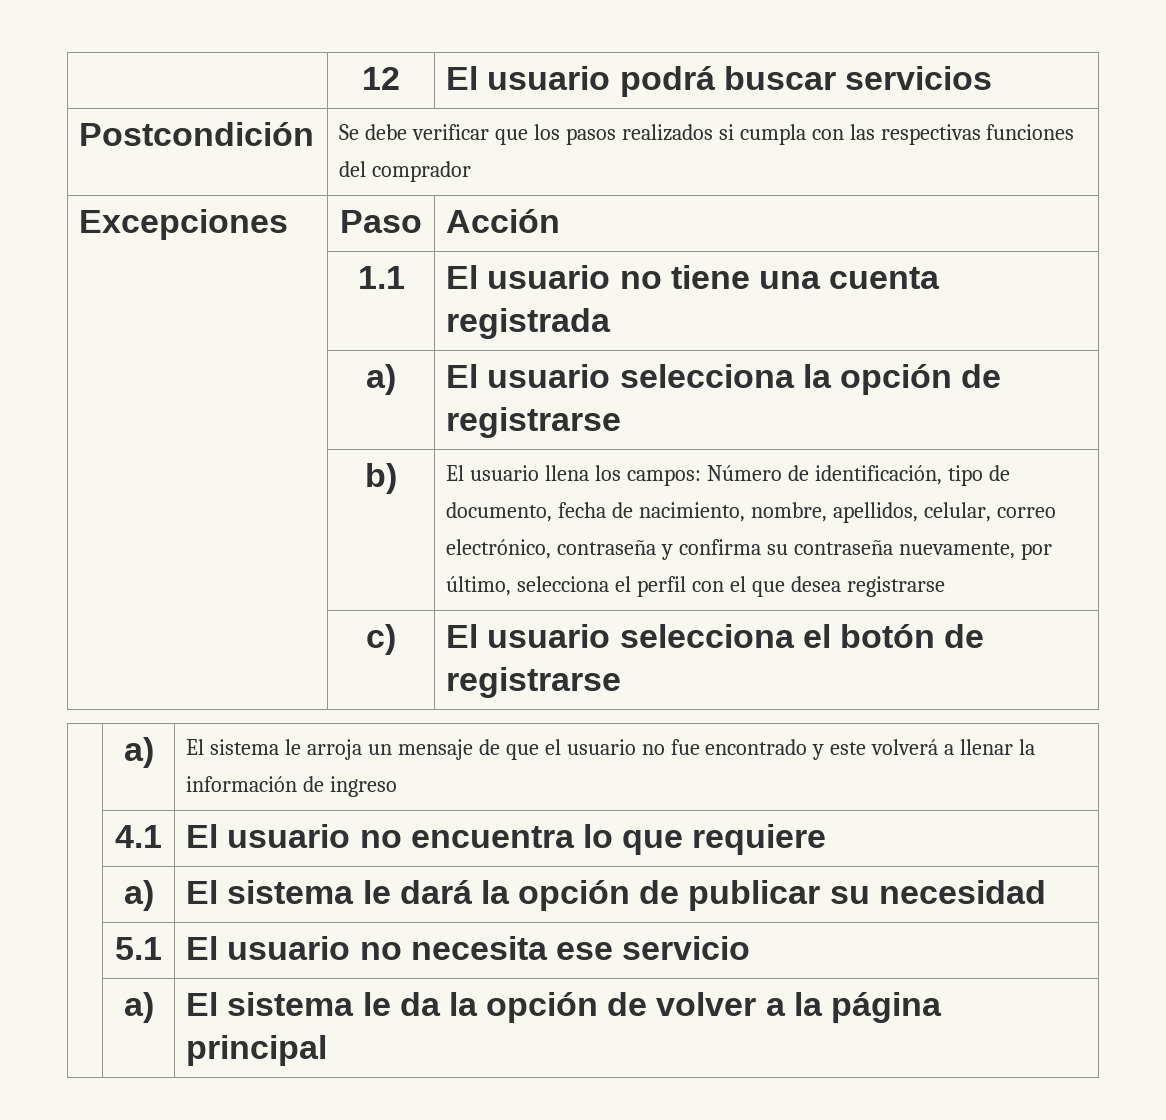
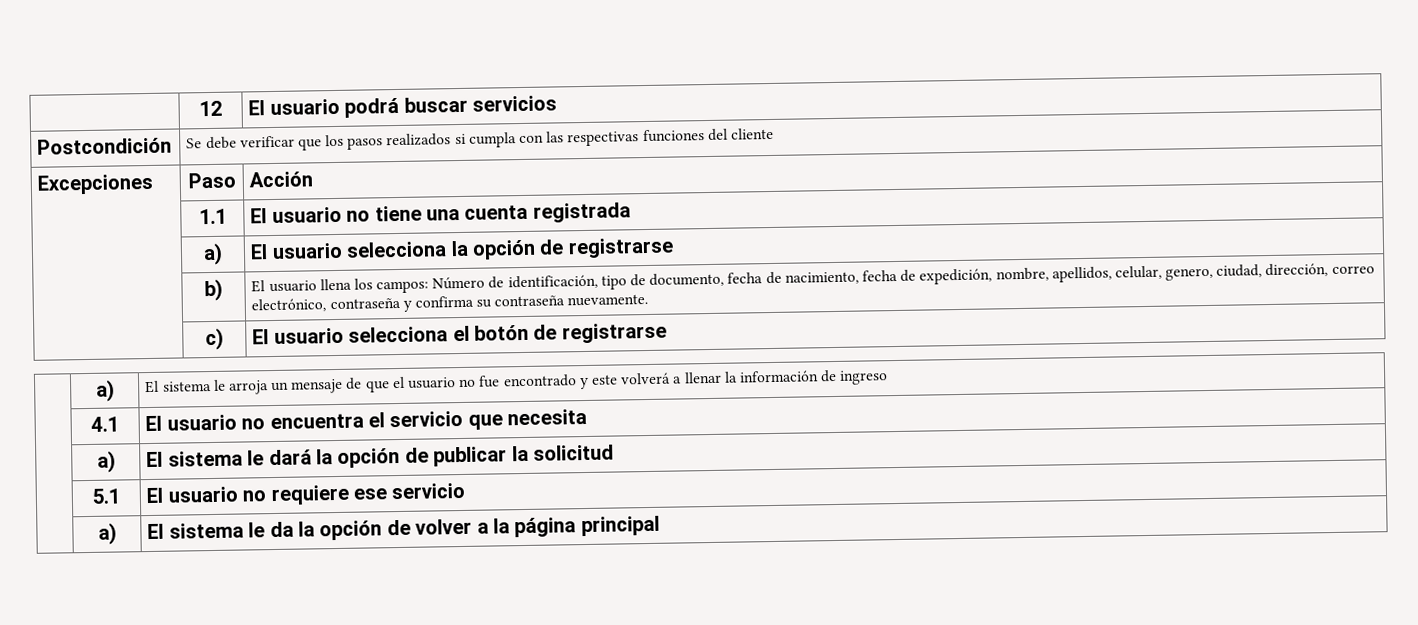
[372,161,472,182] comprador -> [730,127,774,140] cliente
[750,502,991,523] nombre, apellidos, celular, -> [861,263,1329,285] fecha de expedición, nombre, apellidos, celular, genero, ciudad, dirección,
[898,542,1052,560] [446,576,945,597] nuevamente, por último, selecciona el perfil con el que desea registrarse -> [567,293,649,307] nuevamente.
[582,824,827,855] lo que requiere -> [367,408,588,430] el servicio que necesita
[829,880,1046,904] su necesidad -> [511,444,614,462] la solicitud
[410,936,548,960] necesita -> [270,484,350,506] requiere

